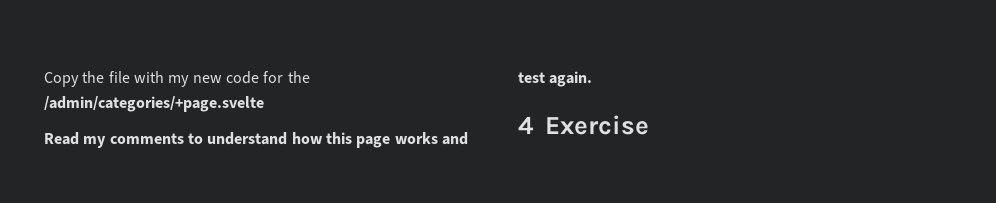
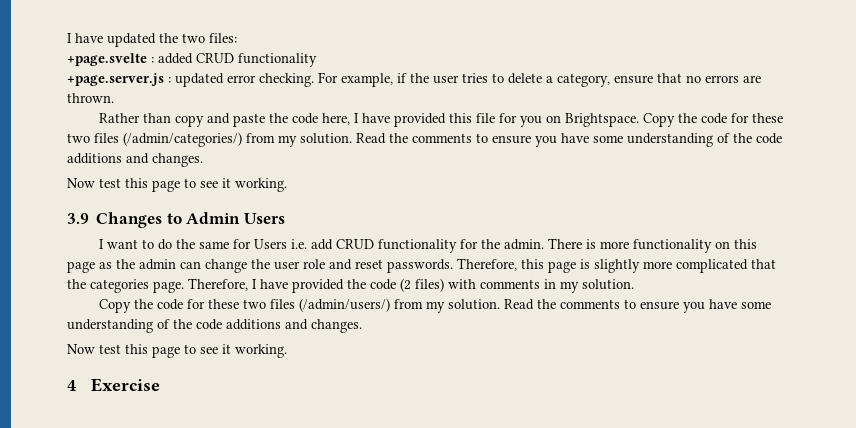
[44,71,310,87] [44,96,264,112] [44,132,468,148] [518,71,593,87] Copy the file with my new code for the /admin/categories/+page.svelte // Read my comments to understand how this page works and test again. -> [67,33,237,47] [67,53,317,67] [67,72,761,87] [67,93,114,103] [99,113,784,127] [67,132,782,147] [67,153,203,167] [67,178,287,192] [67,212,286,228] [99,238,758,253] [67,258,776,273] [67,278,634,293] [99,298,772,313] [67,319,362,333] [67,344,287,358] I have updated the two files: // +page.svelte : added CRUD functionality // +page.server.js : updated error checking. For example, if the user tries to delete a category, ensure that no errors are thrown. // Rather than copy and paste the code here, I have provided this file for you on Brightspace. Copy the code for these two files (/admin/categories/) from my solution. Read the comments to ensure you have some understanding of the code additions and changes. // Now test this page to see it working. // 3.9 Changes to Admin Users // I want to do the same for Users i.e. add CRUD functionality for the admin. There is more functionality on this page as the admin can change the user role and reset passwords. Therefore, this page is slightly more complicated that the categories page. Therefore, I have provided the code (2 files) with comments in my solution. // Copy the code for these two files (/admin/users/) from my solution. Read the comments to ensure you have some understanding of the code additions and changes. // Now test this page to see it working.

